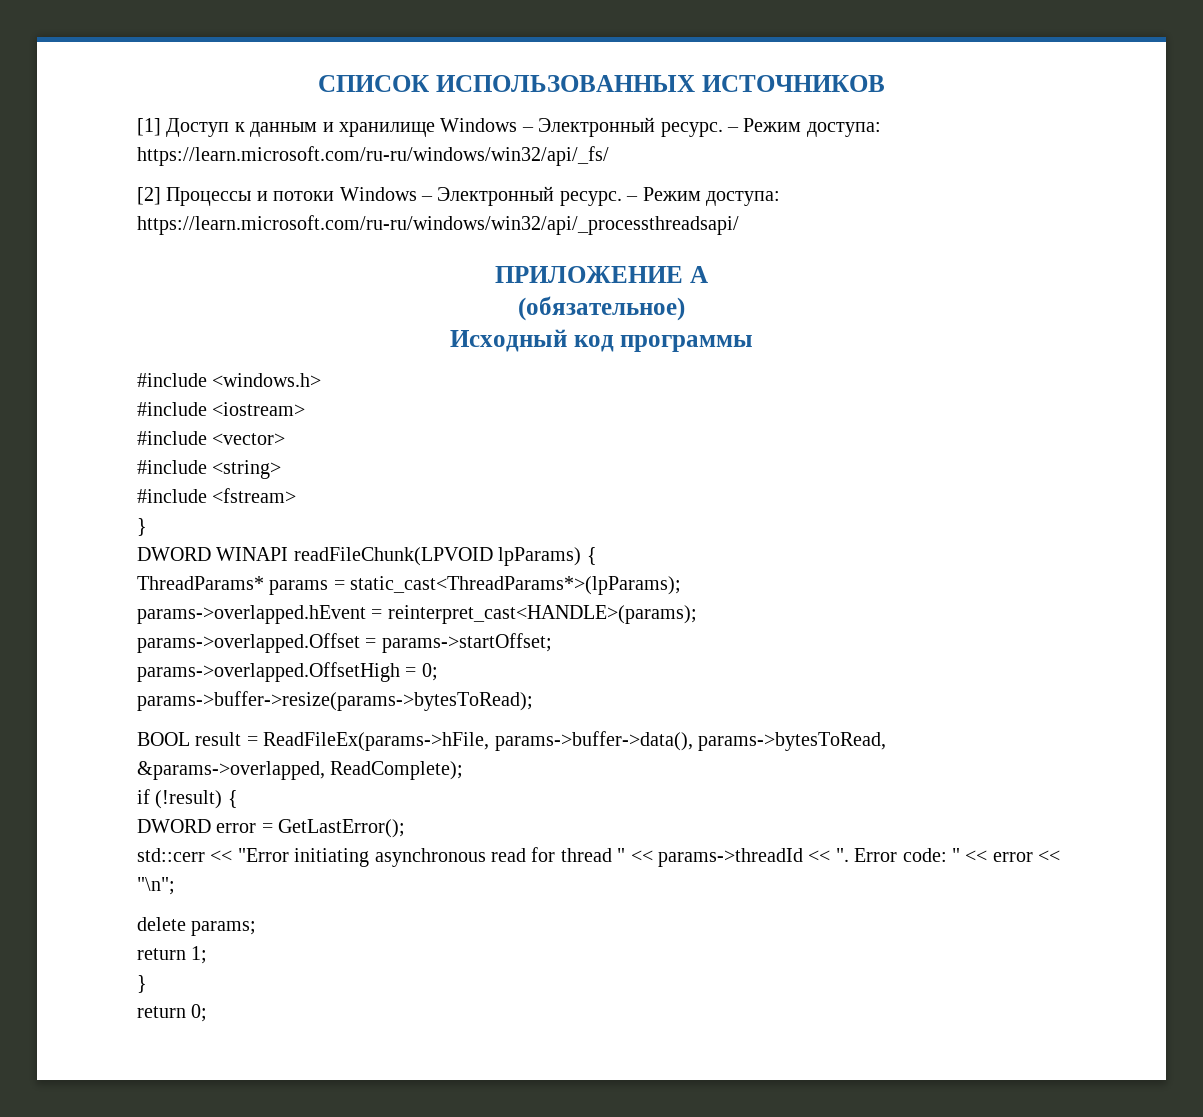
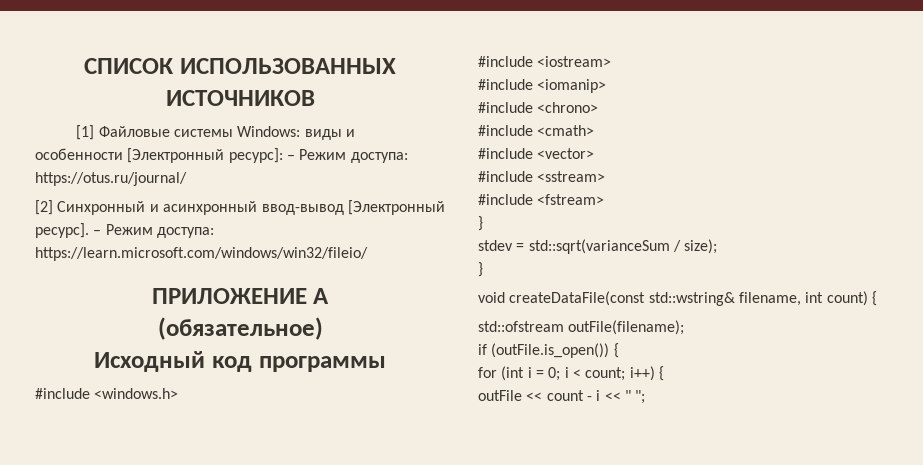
[166,117,881,137] [137,146,609,166] Доступ к данным и хранилище Windows – Электронный ресурс. – Режим доступа: https://learn.microsoft.com/ru-ru/windows/win32/api/_fs/ -> [98,126,355,140] [35,148,408,163] [35,172,187,186] Файловые системы Windows: виды и особенности [Электронный ресурс]: – Режим доступа: https://otus.ru/journal/
[166,186,780,206] [137,215,739,235] Процессы и потоки Windows – Электронный ресурс. – Режим доступа: https://learn.microsoft.com/ru-ru/windows/win32/api/_processthreadsapi/ -> [57,200,446,215] [35,223,214,238] [35,247,368,261] Синхронный и асинхронный ввод-вывод [Электронный ресурс]. – Режим доступа: https://learn.microsoft.com/windows/win32/fileio/
(306, 409) none -> [478,79,607,93] [478,102,599,113] [478,125,595,136] // #include <iomanip> // #include <chrono> // #include <cmath>
[212,460,282,479] <string> -> [537,171,606,182] <sstream>
[137,547,597,566] [137,576,682,595] [137,605,697,624] [137,633,552,653] [137,662,438,682] [137,691,533,711] [137,731,886,751] [137,761,464,780] [137,789,238,809] [137,819,406,838] [137,847,1061,867] [137,877,175,895] [137,917,257,936] [137,946,208,964] [137,975,147,993] [137,1004,208,1022] DWORD WINAPI readFileChunk(LPVOID lpParams) { // ThreadParams* params = static_cast<ThreadParams*>(lpParams); // params->overlapped.hEvent = reinterpret_cast<HANDLE>(params); // params->overlapped.Offset = params->startOffset; // params->overlapped.OffsetHigh = 0; // params->buffer->resize(params->bytesToRead); // BOOL result = ReadFileEx(params->hFile, params->buffer->data(), params->bytesToRead, &params->overlapped, ReadComplete); // if (!result) { // DWORD error = GetLastError(); // std::cerr << "Error initiating asynchronous read for thread " << params->threadId << ". Error code: " << error << "\n"; // delete params; // return 1; // } // return 0; -> [478,239,718,254] [478,262,483,277] [478,291,877,306] [478,320,685,335] [478,343,619,358] [478,366,664,381] [478,390,646,404] stdev = std::sqrt(varianceSum / size); // } // void createDataFile(const std::wstring& filename, int count) { // std::ofstream outFile(filename); // if (outFile.is_open()) { // for (int i = 0; i < count; i++) { // outFile << count - i << " ";

